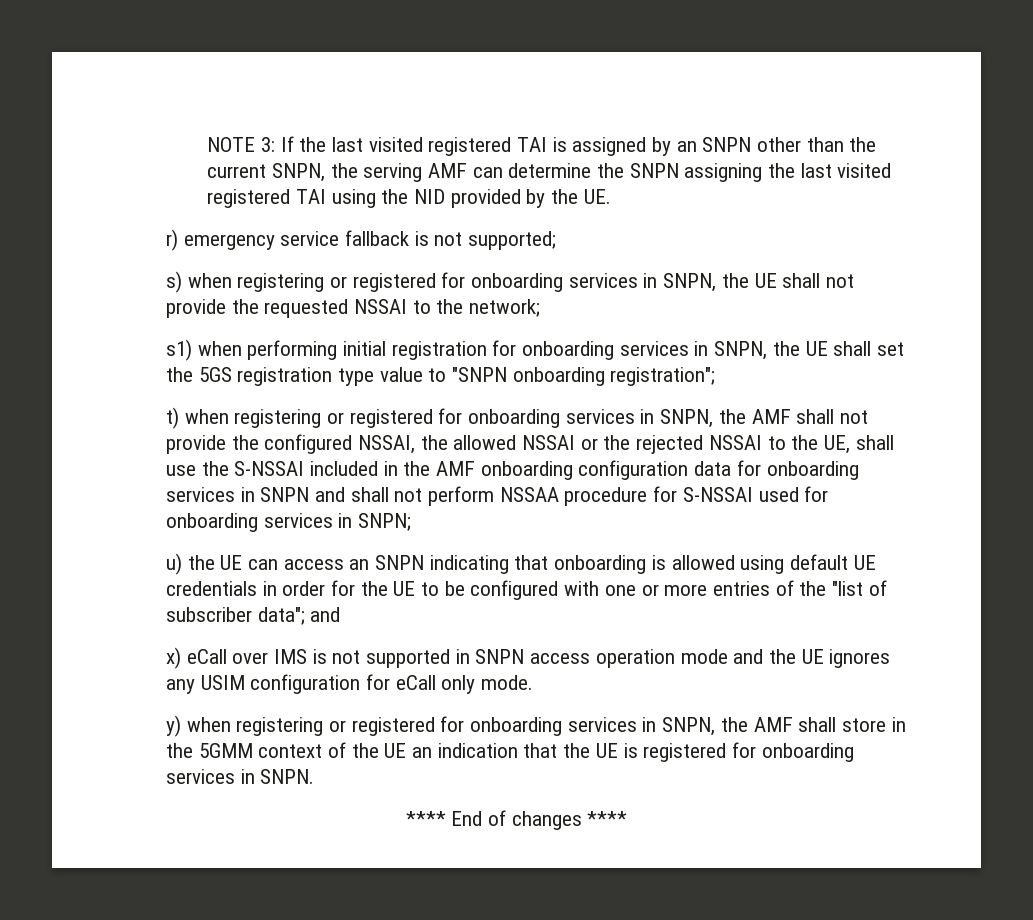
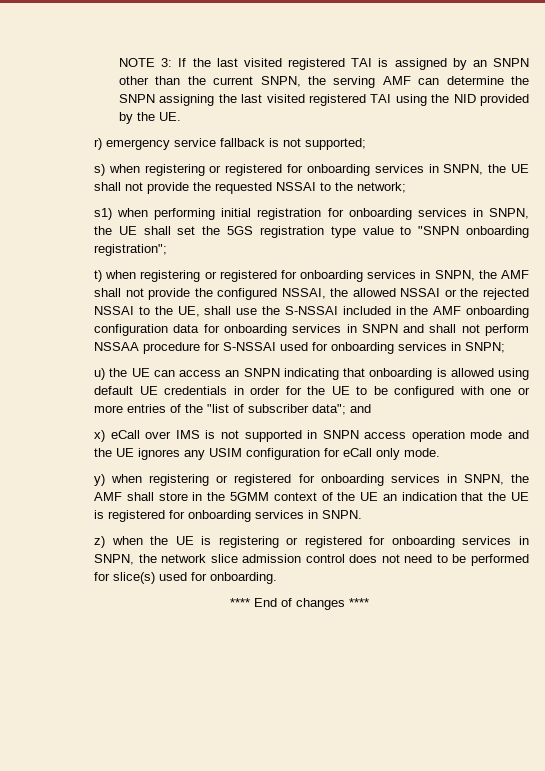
(315, 776) none -> [94,536,530,548] [94,554,530,566] [94,572,278,584] // z) when the UE is registering or registered for onboarding services in SNPN, the network slice admission control does not need to be performed for slice(s) used for onboarding.

